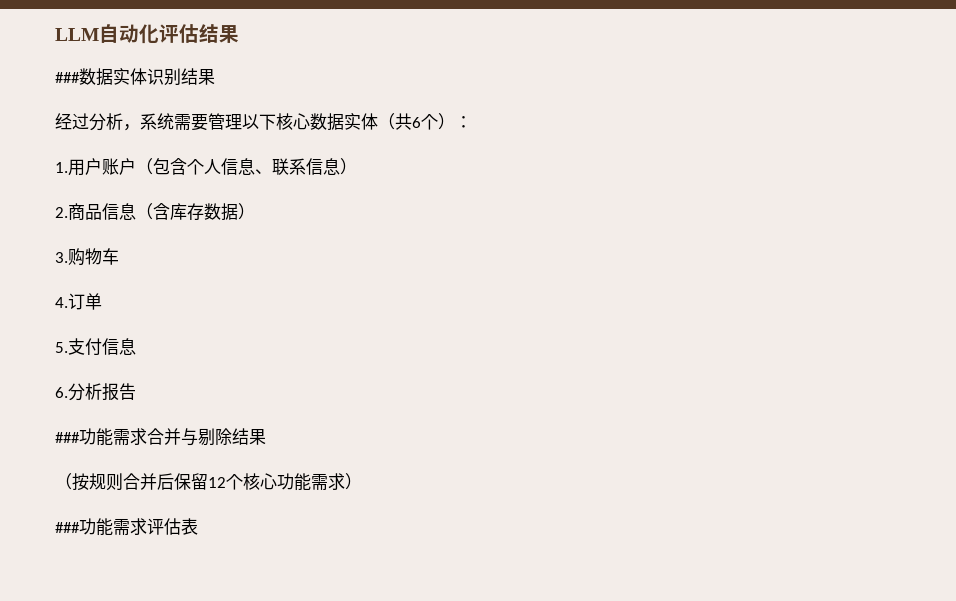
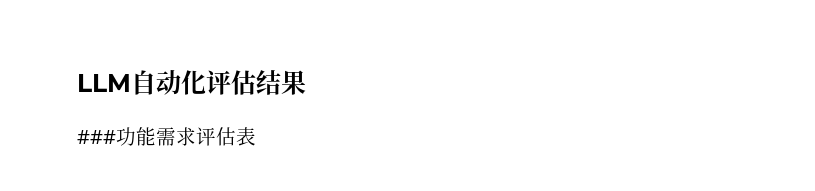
[55,68,215,86] [55,113,472,131] [55,158,357,176] [55,203,255,221] [55,248,119,266] [55,293,102,310] [55,338,136,356] [55,383,136,401] [55,428,266,446] [55,473,362,491] // ###数据实体识别结果 // 经过分析，系统需要管理以下核心数据实体（共6个）： // 1.用户账户（包含个人信息、联系信息） // 2.商品信息（含库存数据） // 3.购物车 // 4.订单 // 5.支付信息 // 6.分析报告 // ###功能需求合并与剔除结果 // （按规则合并后保留12个核心功能需求） -> (306, 82) none

